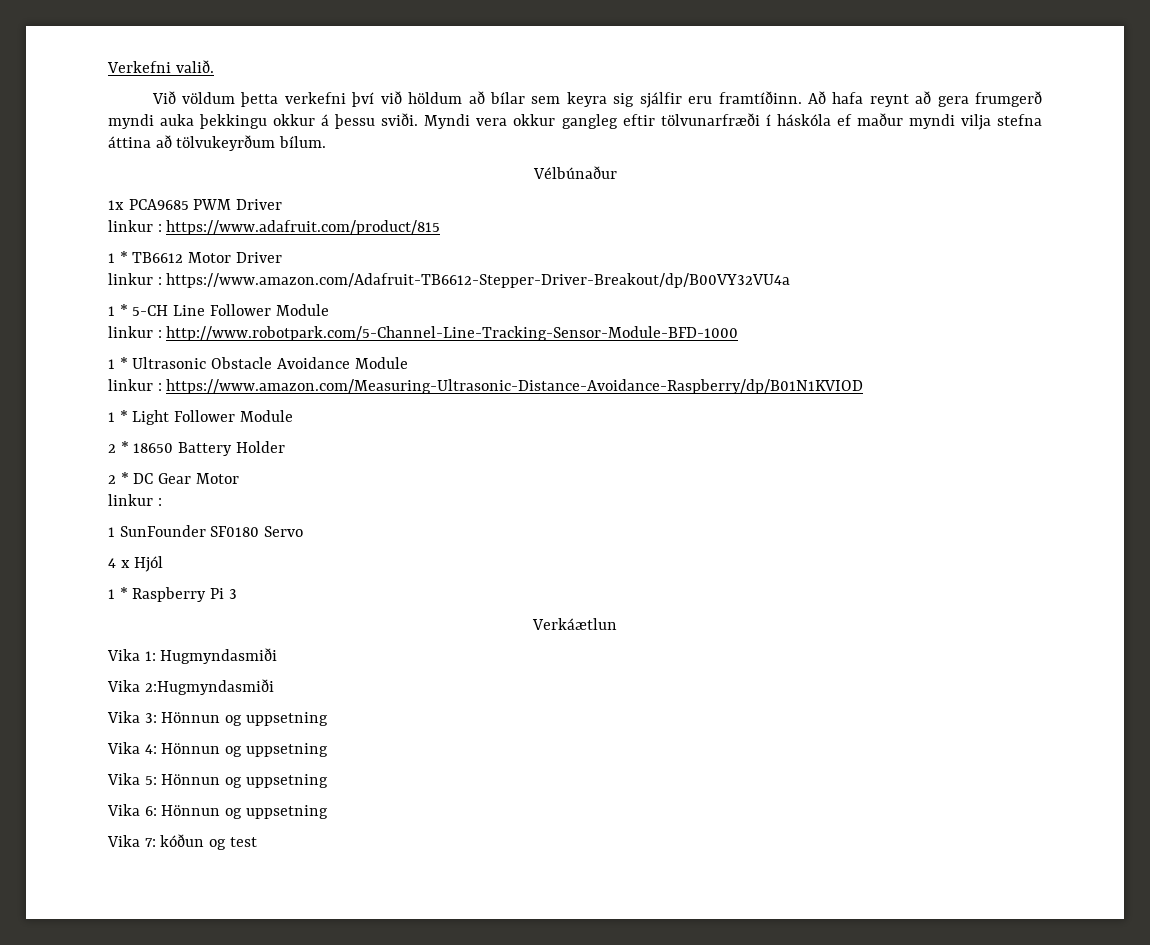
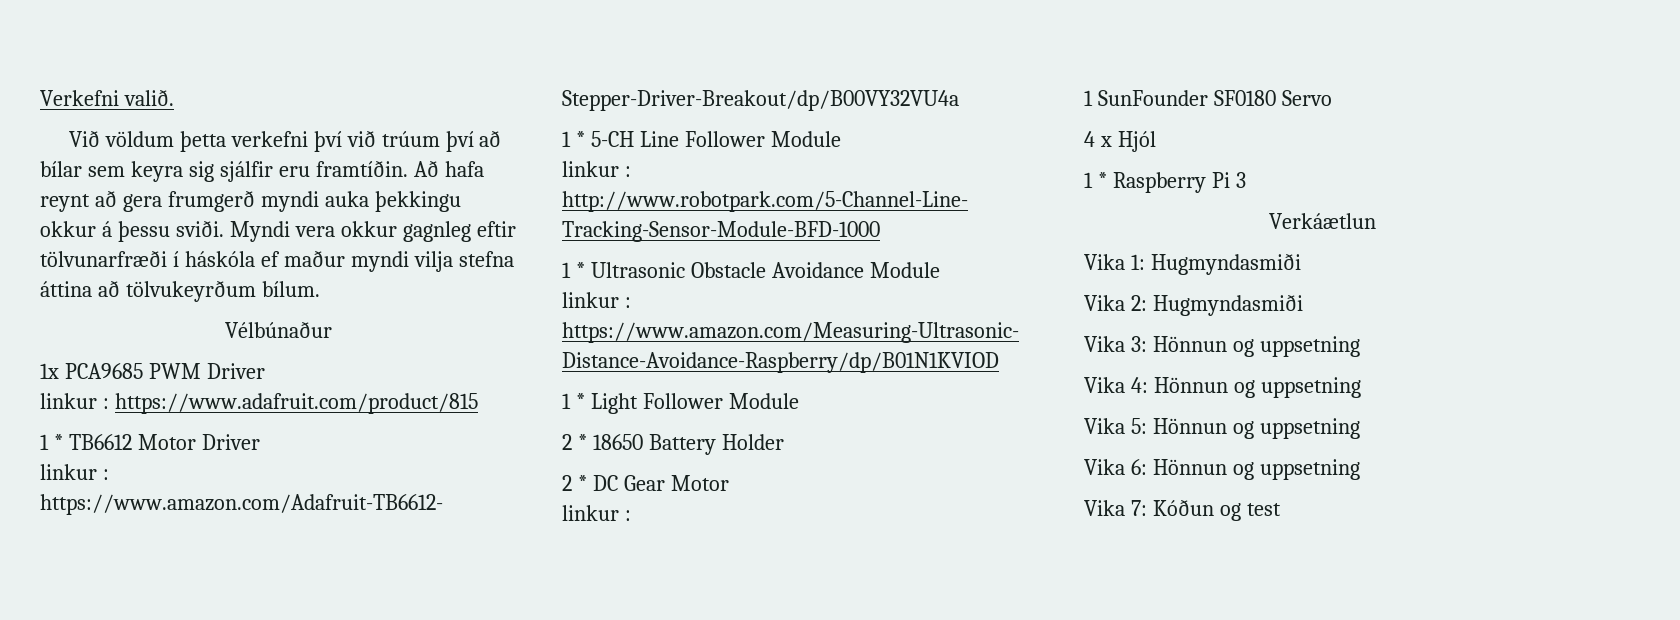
[408,92,463,104] höldum -> [381,131,474,152] trúum því
[718,91,802,104] framtíðinn. -> [315,160,408,177] framtíðin.
[561,114,618,129] gangleg -> [402,221,471,242] gagnleg
[144,679,274,695] 2:Hugmyndasmiði -> [1130,294,1303,316] 2: Hugmyndasmiði
[160,834,205,847] kóðun -> [1152,499,1214,516] Kóðun

